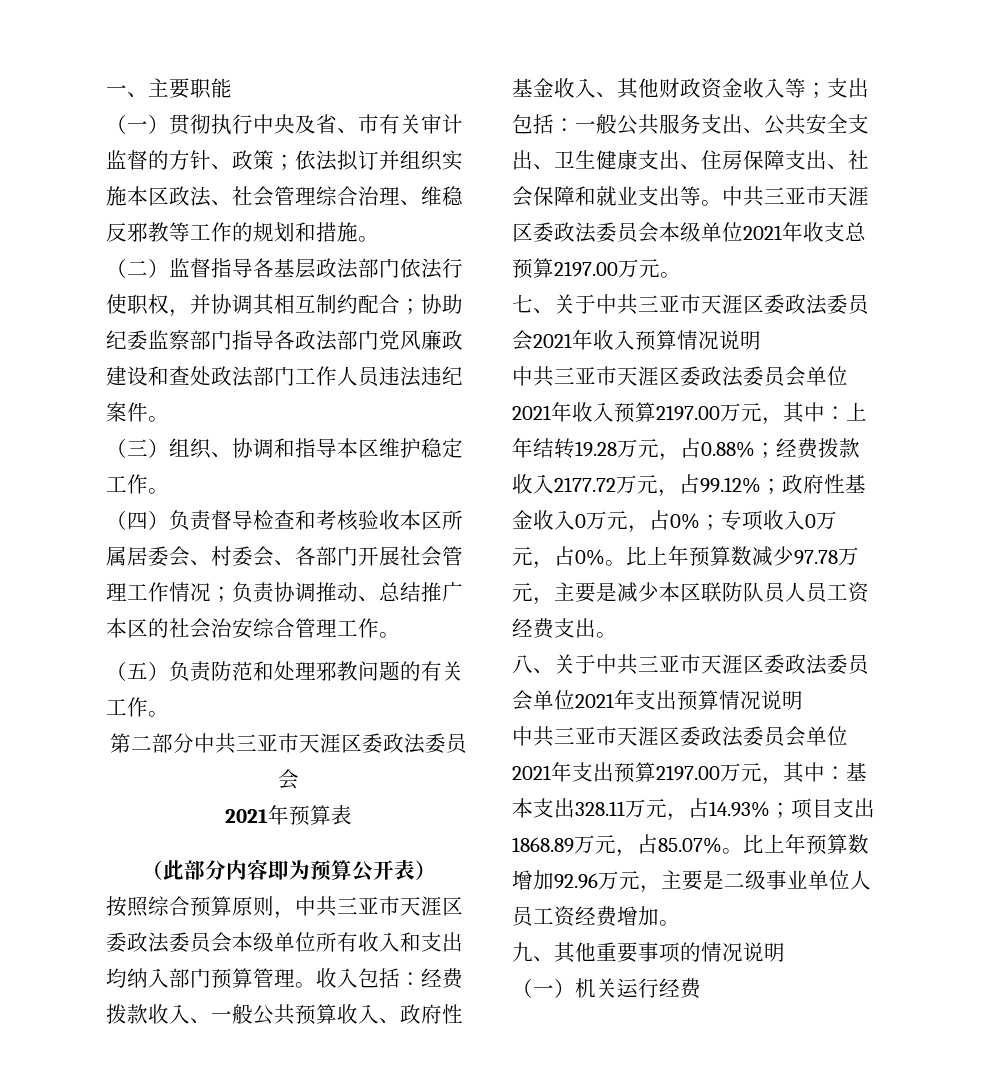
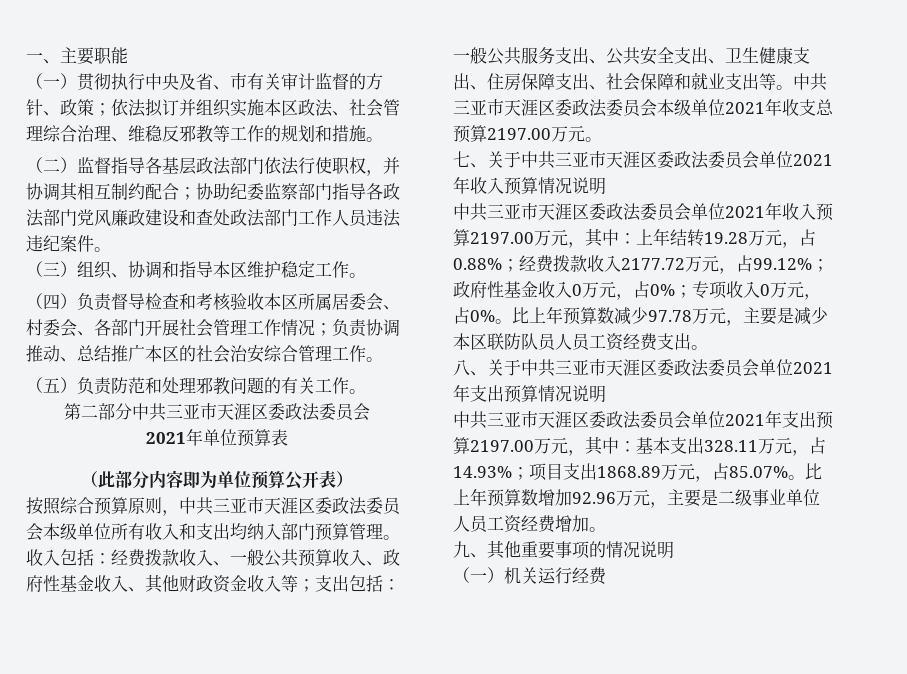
(289, 815) none -> [203,429,237,446] 单位
(310, 870) none -> [217,471,251,488] 单位
(533, 340) none -> [759,151,793,168] 单位

